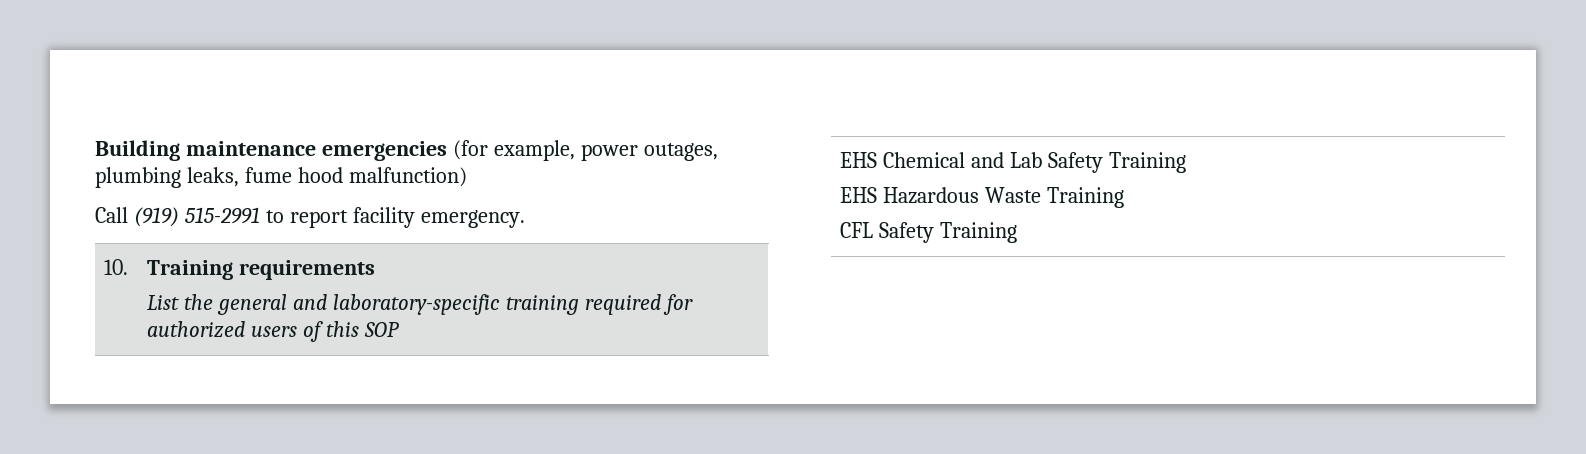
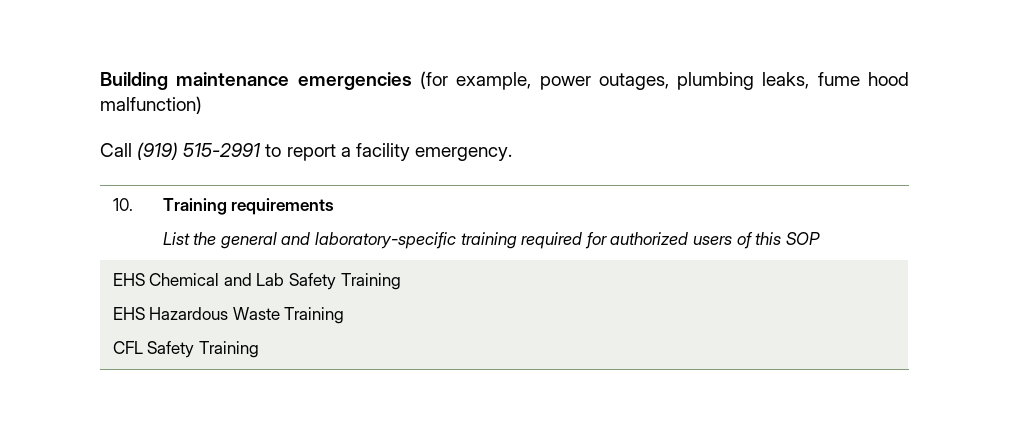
(348, 219) none -> [340,147,351,157] a

